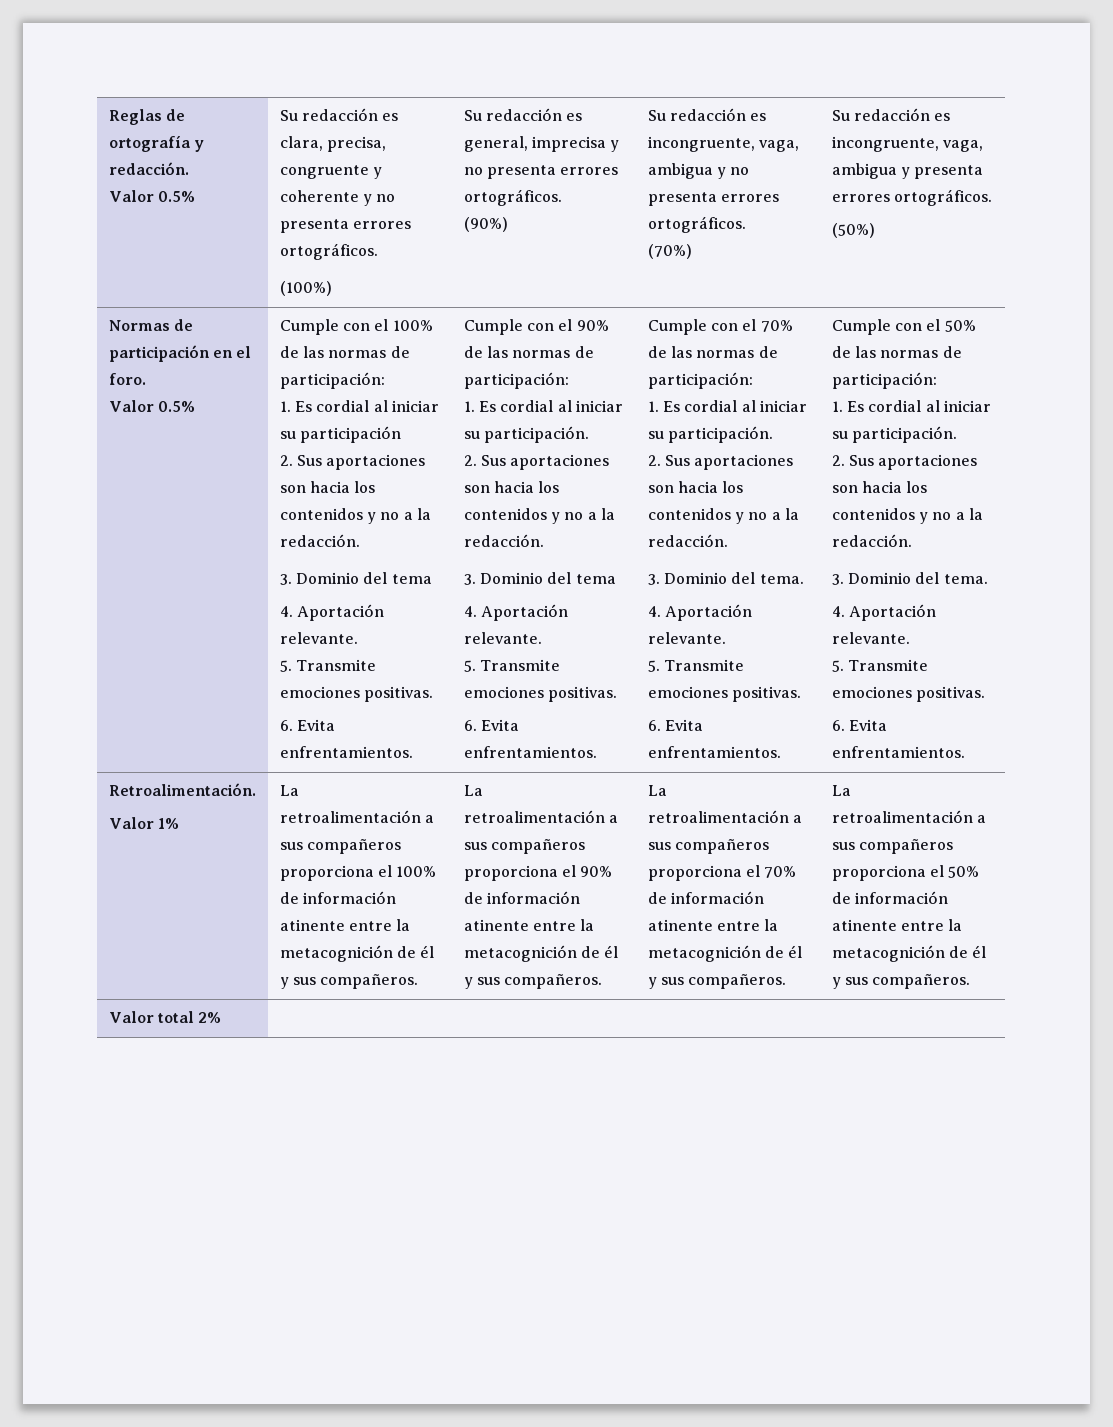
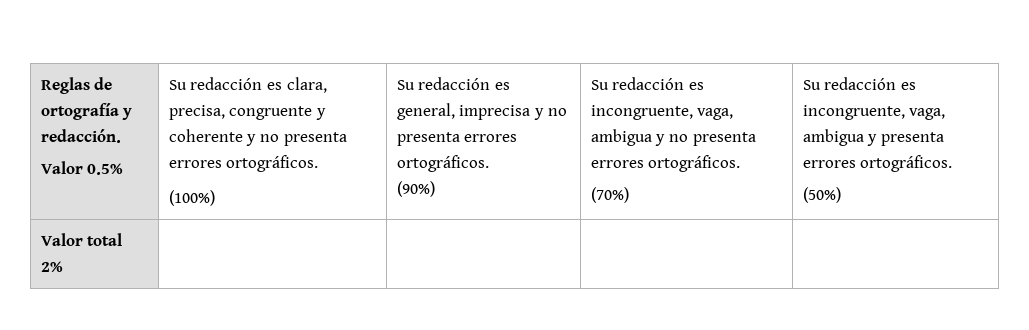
[108,319,193,331] [108,345,252,362] [108,373,146,385] [108,400,195,412] [279,319,433,335] [279,346,410,358] [279,372,385,389] [279,400,439,412] [279,426,401,443] [279,454,426,470] [279,481,376,493] [279,508,431,524] [279,534,360,547] [279,572,432,585] [279,604,384,621] [279,632,358,644] [279,659,376,672] [279,686,433,702] [279,719,335,731] [279,746,413,758] [463,319,609,335] [463,346,594,358] [463,372,569,389] [463,400,623,412] [463,426,589,443] [463,454,610,470] [463,481,560,493] [463,508,615,524] [463,534,544,547] [463,572,616,585] [463,604,568,621] [463,632,542,644] [463,659,560,672] [463,686,617,702] [463,719,519,731] [463,746,597,758] [647,319,793,335] [647,346,778,358] [647,372,753,389] [647,400,807,412] [647,426,773,443] [647,454,794,470] [647,481,744,493] [647,508,799,524] [647,534,728,547] [647,572,804,585] [647,604,752,621] [647,632,726,644] [647,659,744,672] [647,686,801,702] [647,719,703,731] [647,746,781,758] [831,319,976,335] [831,346,962,358] [831,372,937,389] [831,400,991,412] [831,426,957,443] [831,454,978,470] [831,481,928,493] [831,508,983,524] [831,534,912,547] [831,572,988,585] [831,604,936,621] [831,632,910,644] [831,659,928,672] [831,686,985,702] [831,719,887,731] [831,746,965,758] [108,783,256,796] [108,817,179,829] [279,785,299,796] [279,810,434,823] [279,839,401,854] [279,865,437,881] [279,891,396,904] [279,919,411,931] [279,945,435,962] [279,974,419,989] [463,785,483,796] [463,810,618,823] [463,839,585,854] [463,865,613,881] [463,891,580,904] [463,919,595,931] [463,945,619,962] [463,974,603,989] [647,785,667,796] [647,810,802,823] [647,839,769,854] [647,865,797,881] [647,891,764,904] [647,919,779,931] [647,945,803,962] [647,974,787,989] [831,785,851,796] [831,810,986,823] [831,839,953,854] [831,865,980,881] [831,891,948,904] [831,919,963,931] [831,945,987,962] [831,974,971,989] // Normas de participación en el foro. // Valor 0.5% | Cumple con el 100% de las normas de participación: // 1. Es cordial al iniciar su participación // 2. Sus aportaciones son hacia los contenidos y no a la redacción. // 3. Dominio del tema // 4. Aportación relevante. // 5. Transmite emociones positivas. // 6. Evita enfrentamientos. | Cumple con el 90% de las normas de participación: // 1. Es cordial al iniciar su participación. // 2. Sus aportaciones son hacia los contenidos y no a la redacción. // 3. Dominio del tema // 4. Aportación relevante. // 5. Transmite emociones positivas. // 6. Evita enfrentamientos. | Cumple con el 70% de las normas de participación: // 1. Es cordial al iniciar su participación. // 2. Sus aportaciones son hacia los contenidos y no a la redacción. // 3. Dominio del tema. // 4. Aportación relevante. // 5. Transmite emociones positivas. // 6. Evita enfrentamientos. | Cumple con el 50% de las normas de participación: // 1. Es cordial al iniciar su participación. // 2. Sus aportaciones son hacia los contenidos y no a la redacción. // 3. Dominio del tema. // 4. Aportación relevante. // 5. Transmite emociones positivas. // 6. Evita enfrentamientos. // Retroalimentación. // Valor 1% | La retroalimentación a sus compañeros proporciona el 100% de información atinente entre la metacognición de él y sus compañeros. | La retroalimentación a sus compañeros proporciona el 90% de información atinente entre la metacognición de él y sus compañeros. | La retroalimentación a sus compañeros proporciona el 70% de información atinente entre la metacognición de él y sus compañeros. | La retroalimentación a sus compañeros proporciona el 50% de información atinente entre la metacognición de él y sus compañeros. -> (841, 195) none

